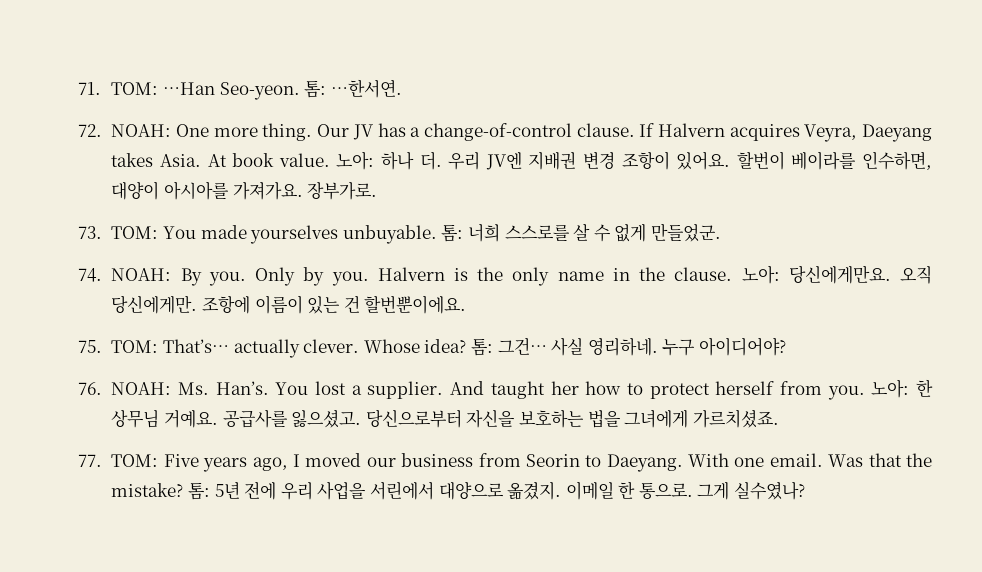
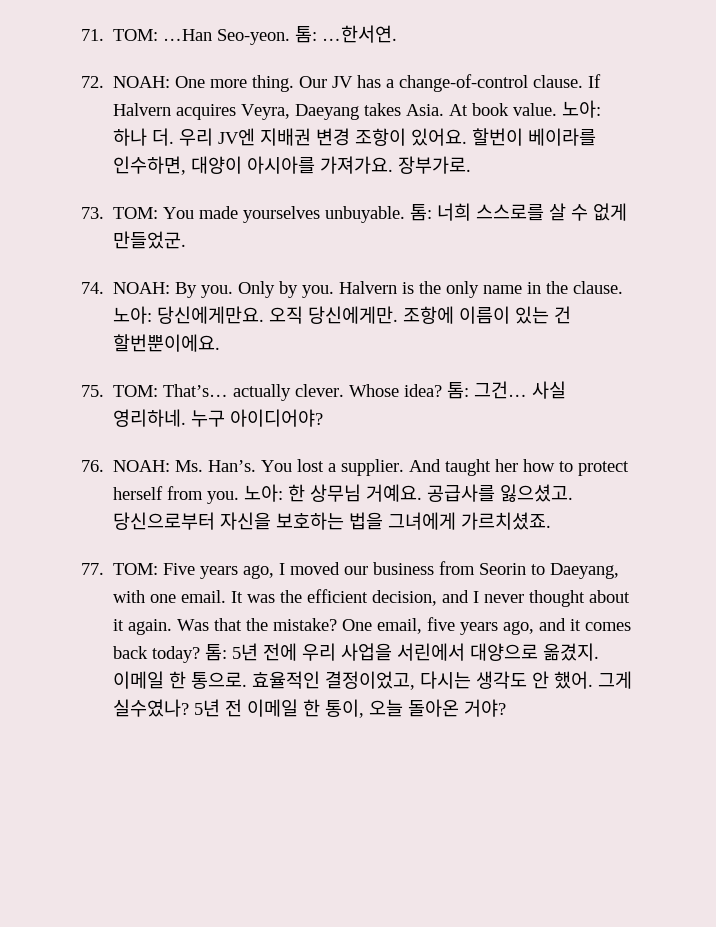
[606,453,932,472] [111,483,184,497] Daeyang. With one email. Was that the mistake? -> [550,563,620,579] [113,589,631,607] [113,617,632,635] [113,646,201,663] Daeyang, with one email. It was the efficient decision, and I never thought about it again. Was that the mistake? One email, five years ago, and it comes back today?
[697,481,806,500] 그게 실수였나? -> [252,671,633,690] [113,699,507,718] 효율적인 결정이었고, 다시는 생각도 안 했어. 그게 실수였나? 5년 전 이메일 한 통이, 오늘 돌아온 거야?

